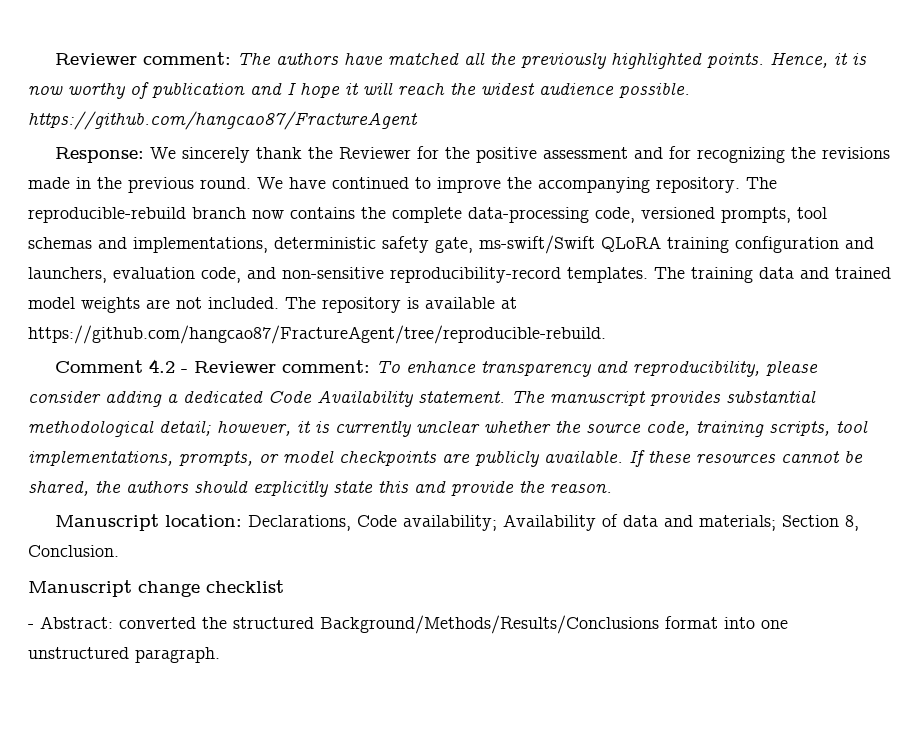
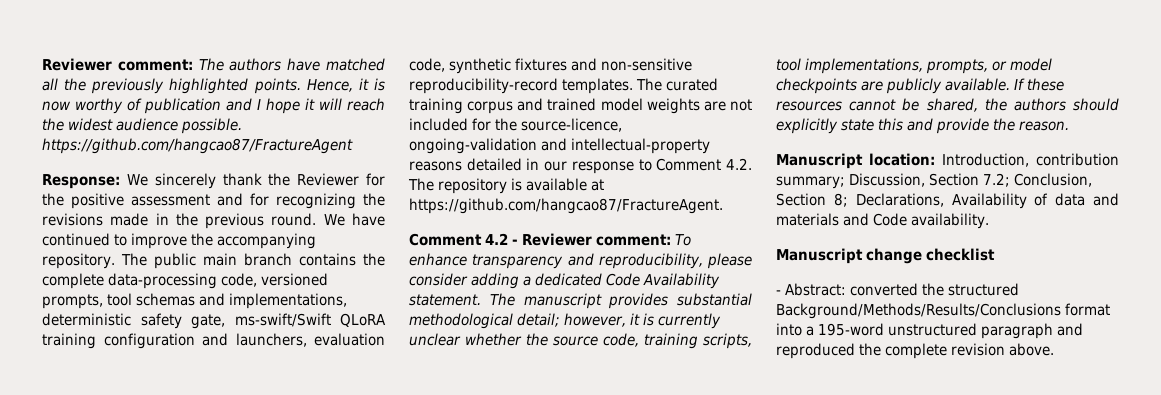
[28,207,284,223] reproducible-rebuild branch now -> [153,253,292,269] public main branch
(241, 275) none -> [449,58,567,74] synthetic fixtures
[691,267,794,283] training data -> [666,78,718,91] [409,98,514,114] curated training corpus
[208,297,279,309] included. -> [409,118,622,132] [409,138,710,154] [409,158,752,174] included for the source-licence, ongoing-validation and intellectual-property reasons detailed in our response to Comment 4.2.
[28,325,606,344] https://github.com/hangcao87/FractureAgent/tree/reproducible-rebuild. -> [409,198,723,214] https://github.com/hangcao87/FractureAgent.
[247,514,859,531] [28,545,119,557] Declarations, Code availability; Availability of data and materials; Section 8, Conclusion. -> [942,153,1119,167] [776,173,1092,189] [776,193,1119,209] [776,213,989,229] Introduction, contribution summary; Discussion, Section 7.2; Conclusion, Section 8; Declarations, Availability of data and materials and Code availability.
[761,620,788,629] [28,647,220,663] one unstructured paragraph. -> [806,323,1083,339] [776,343,1054,359] a 195-word unstructured paragraph and reproduced the complete revision above.

